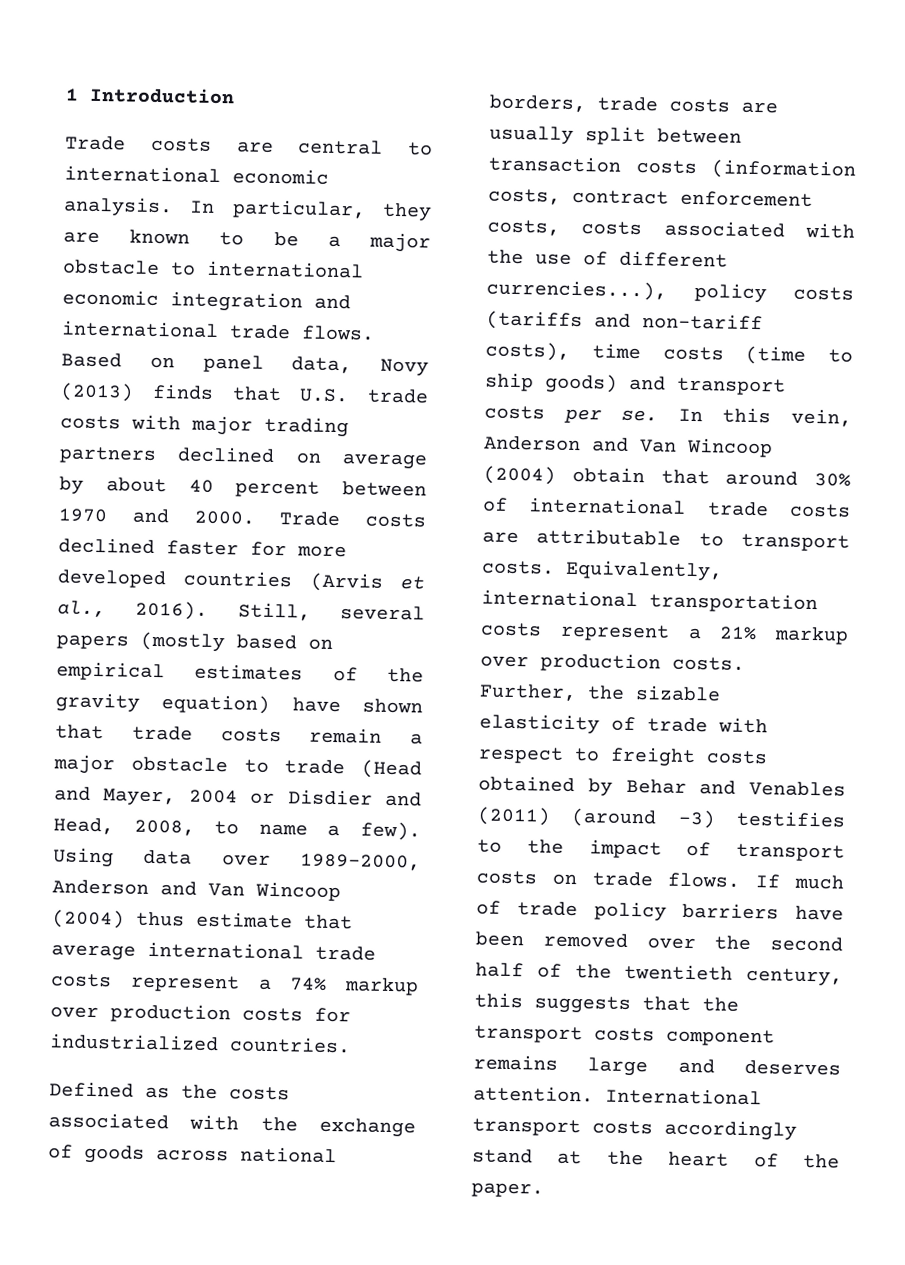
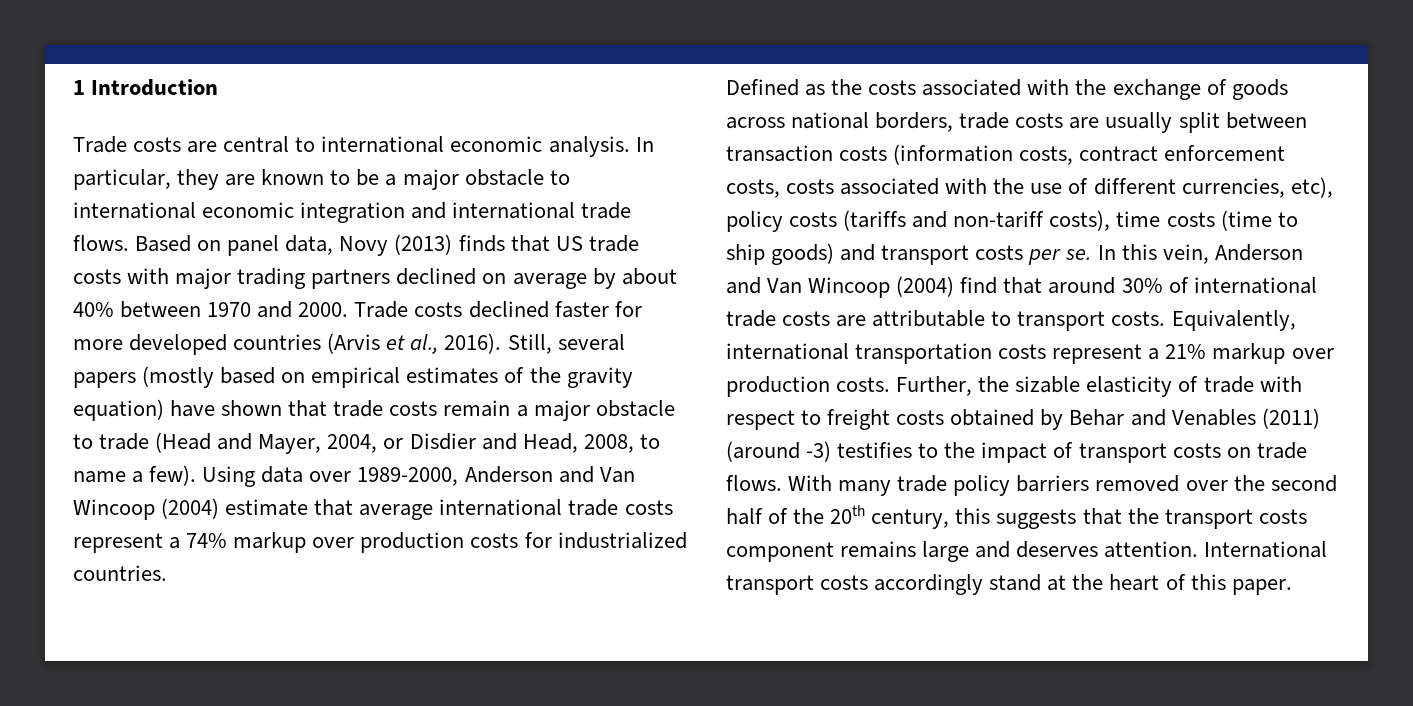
[299,388,350,403] U.S. -> [555,236,583,251] US
[188,479,321,498] 40 percent -> [73,302,114,317] 40%
[188,789,238,804] 2004 -> [327,434,378,453] 2004,
[136,911,185,927] thus -> (220, 508) none
[486,279,667,301] currencies...), -> [1181,177,1333,198] currencies, etc),
[571,466,645,484] obtain -> [960,277,998,294] find
[755,874,844,890] [476,900,501,915] If much of -> [788,475,892,496] With many
[795,905,844,921] [475,931,524,947] have been -> (1090, 483) none
[624,963,734,981] twentieth -> [830,505,866,524] 20th
[803,1153,840,1169] the -> [1190,574,1226,590] this

